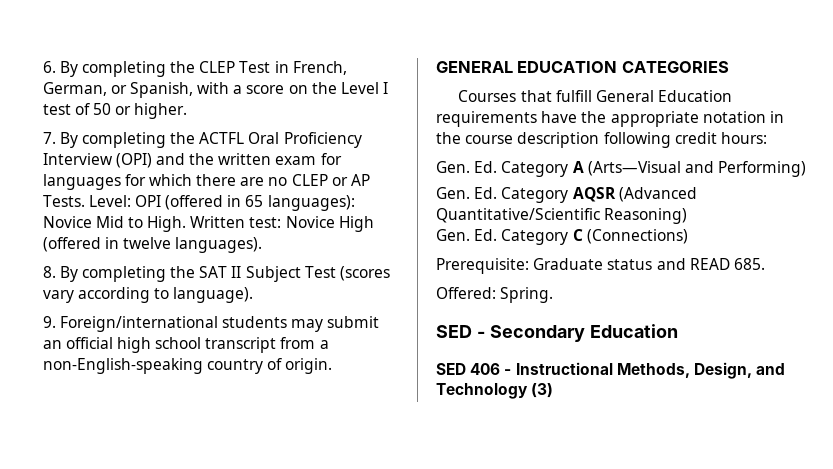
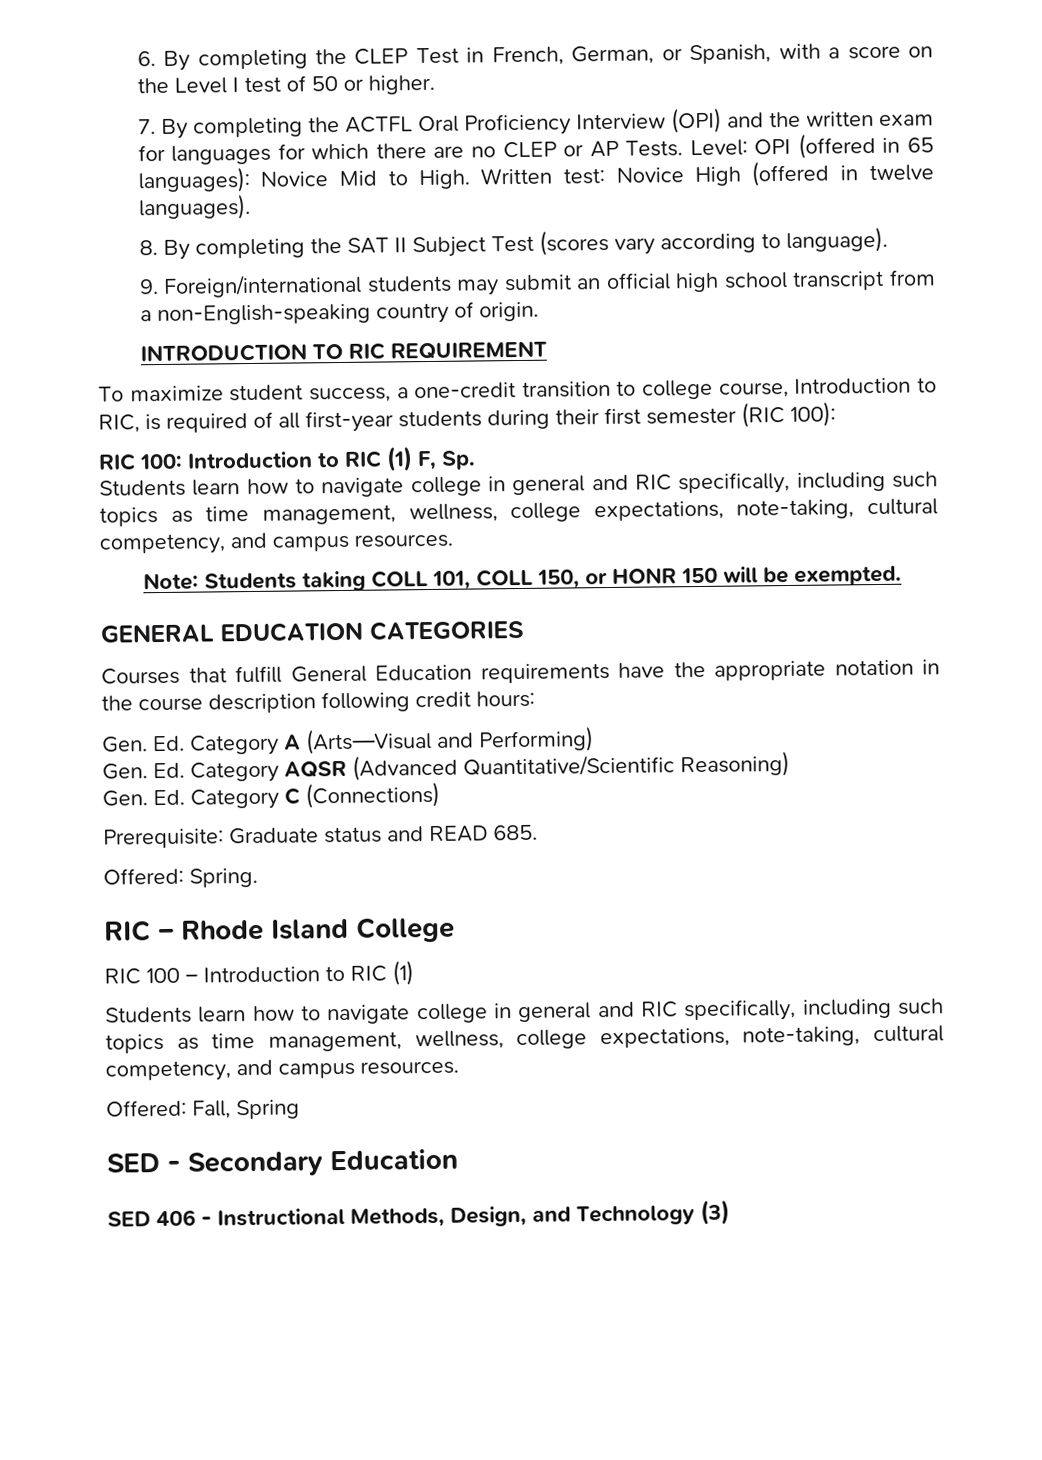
(333, 366) none -> [139,340,547,363] [98,377,937,403] [98,401,836,433] [98,446,476,472] [99,471,939,498] [99,498,938,527] [99,532,453,555] [142,565,902,592] // INTRODUCTION TO RIC REQUIREMENT // To maximize student success, a one-credit transition to college course, Introduction to RIC, is required of all first-year students during their first semester (RIC 100): // RIC 100: Introduction to RIC (1) F, Sp. // Students learn how to navigate college in general and RIC specifically, including such topics as time management, wellness, college expectations, note-taking, cultural competency, and campus resources. // Note: Students taking COLL 101, COLL 150, or HONR 150 will be exempted.
(554, 295) none -> [104,916,455,943] [104,960,414,986] [105,998,945,1025] [105,1025,944,1054] [105,1059,459,1082] [106,1099,300,1120] // RIC – Rhode Island College // RIC 100 – Introduction to RIC (1) // Students learn how to navigate college in general and RIC specifically, including such topics as time management, wellness, college expectations, note-taking, cultural competency, and campus resources. // Offered: Fall, Spring

